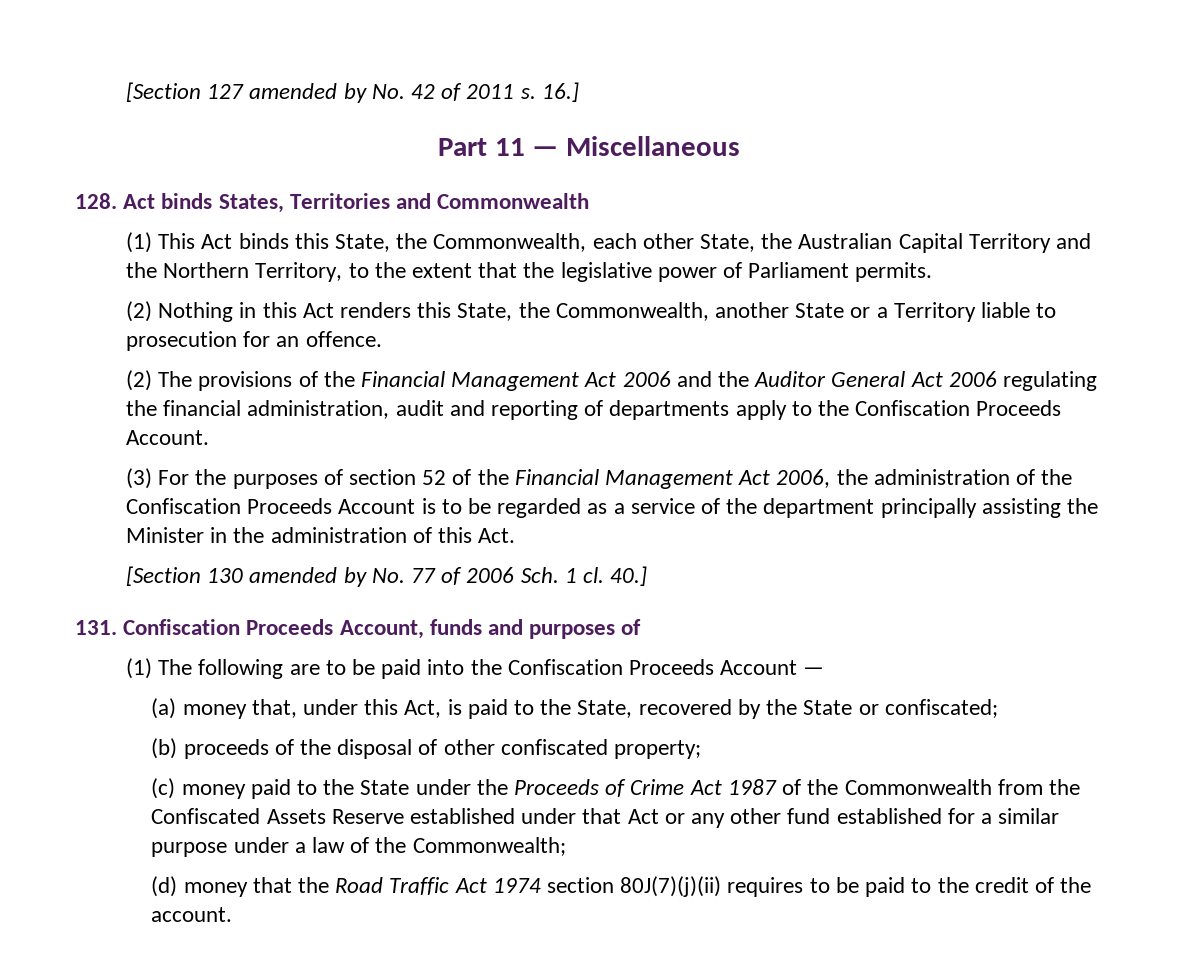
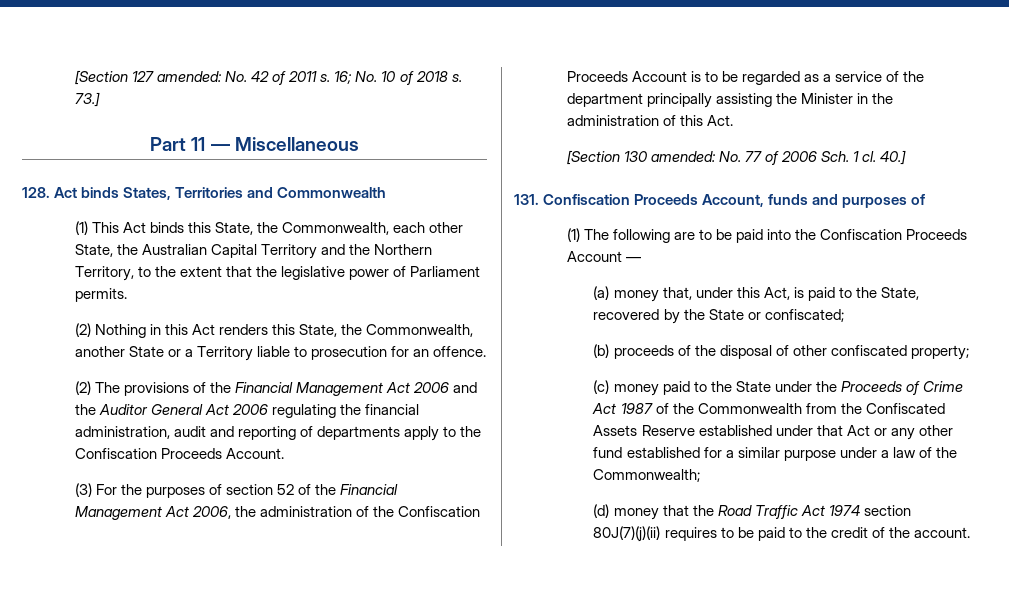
[249,83,367,103] amended by -> [157,71,223,82] amended:
[541,82,579,102] 16.] -> [334,71,462,85] [74,92,100,107] 16; No. 10 of 2018 s. 73.]
[249,567,367,587] amended by -> [651,151,717,162] amended:

